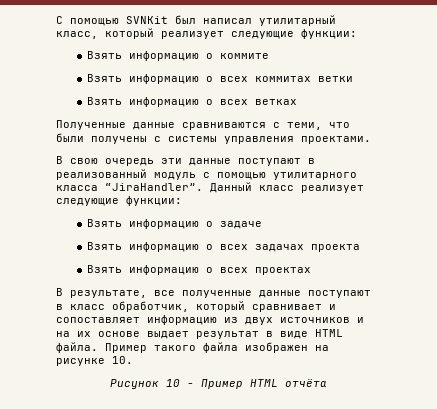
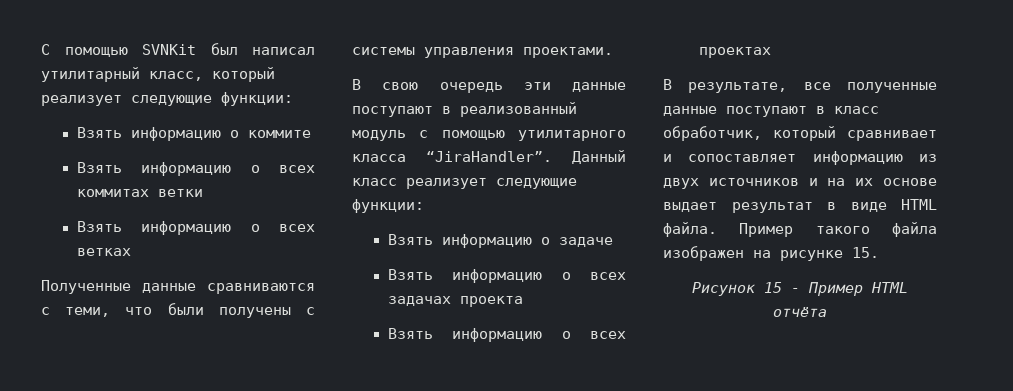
[112,356,133,364] 10. -> [852,247,879,258] 15.
[166,379,180,387] 10 -> [764,282,782,293] 15

